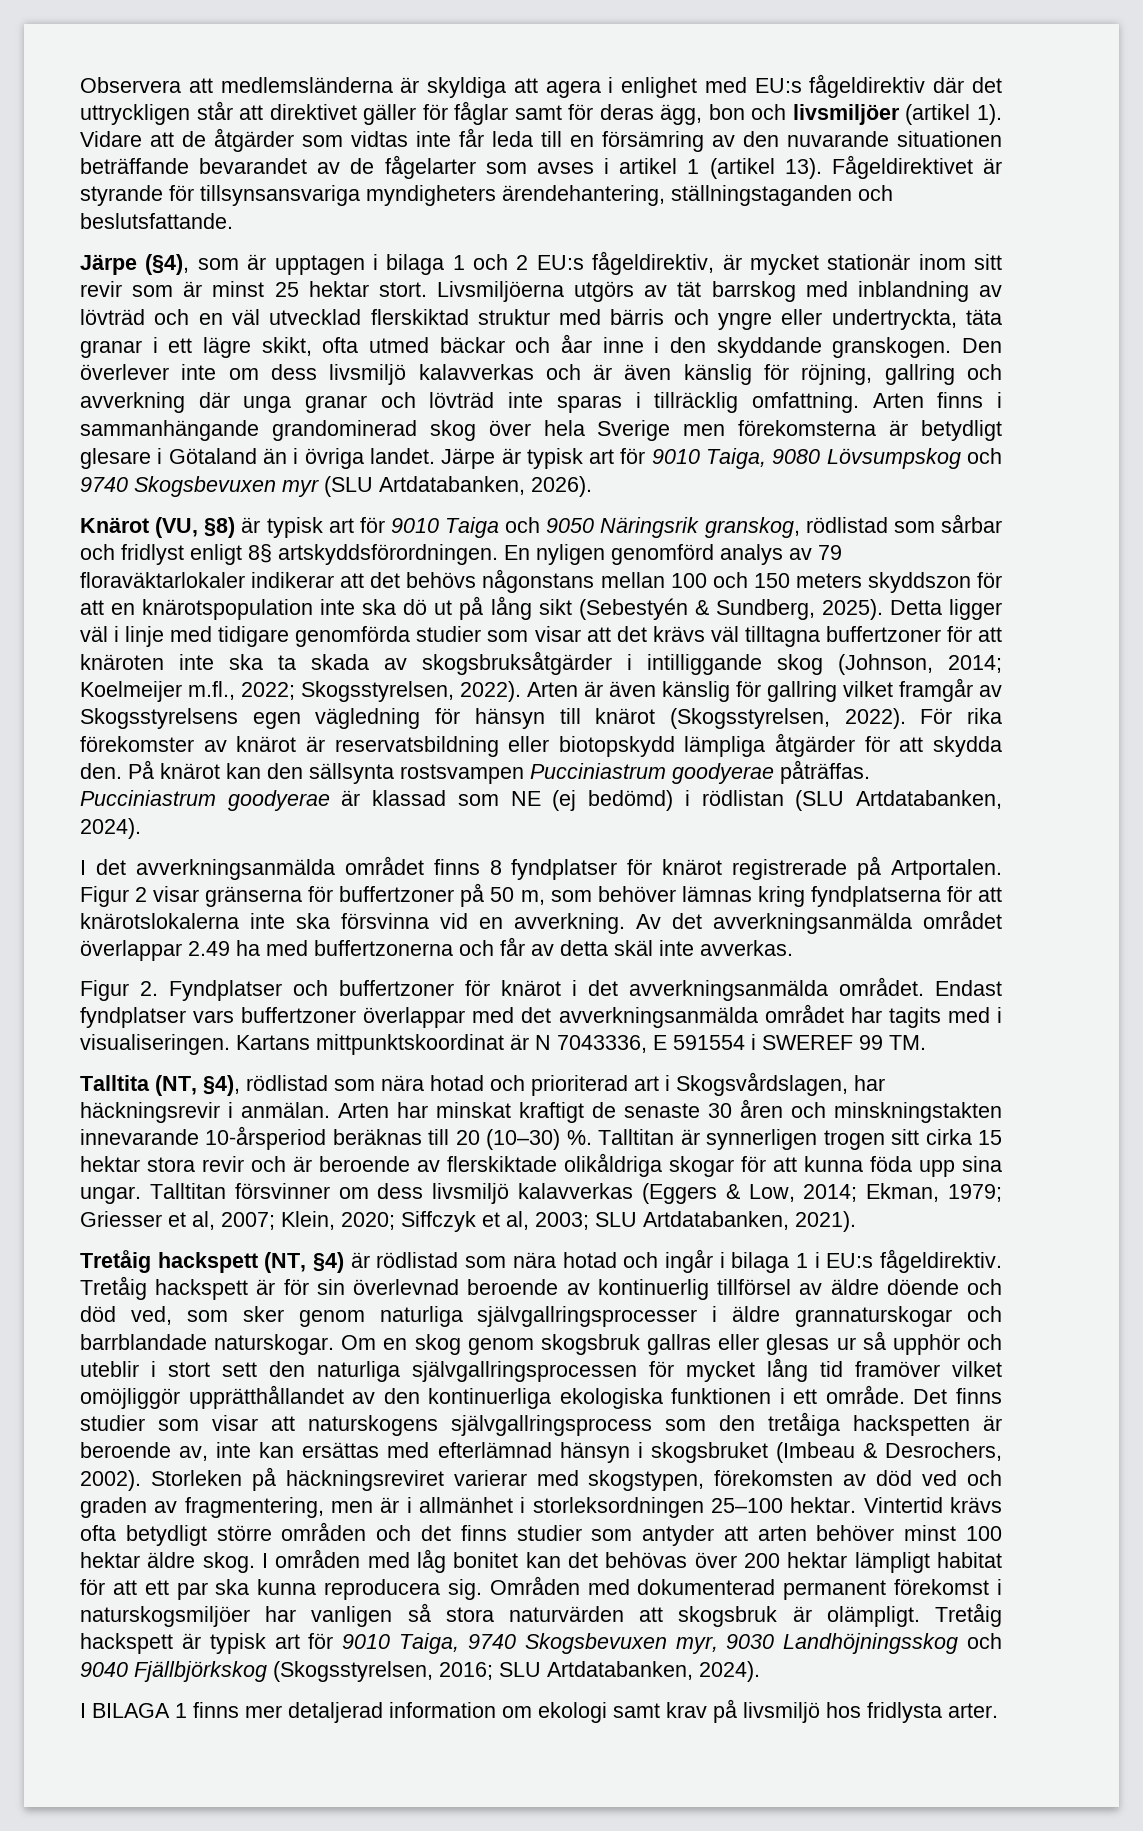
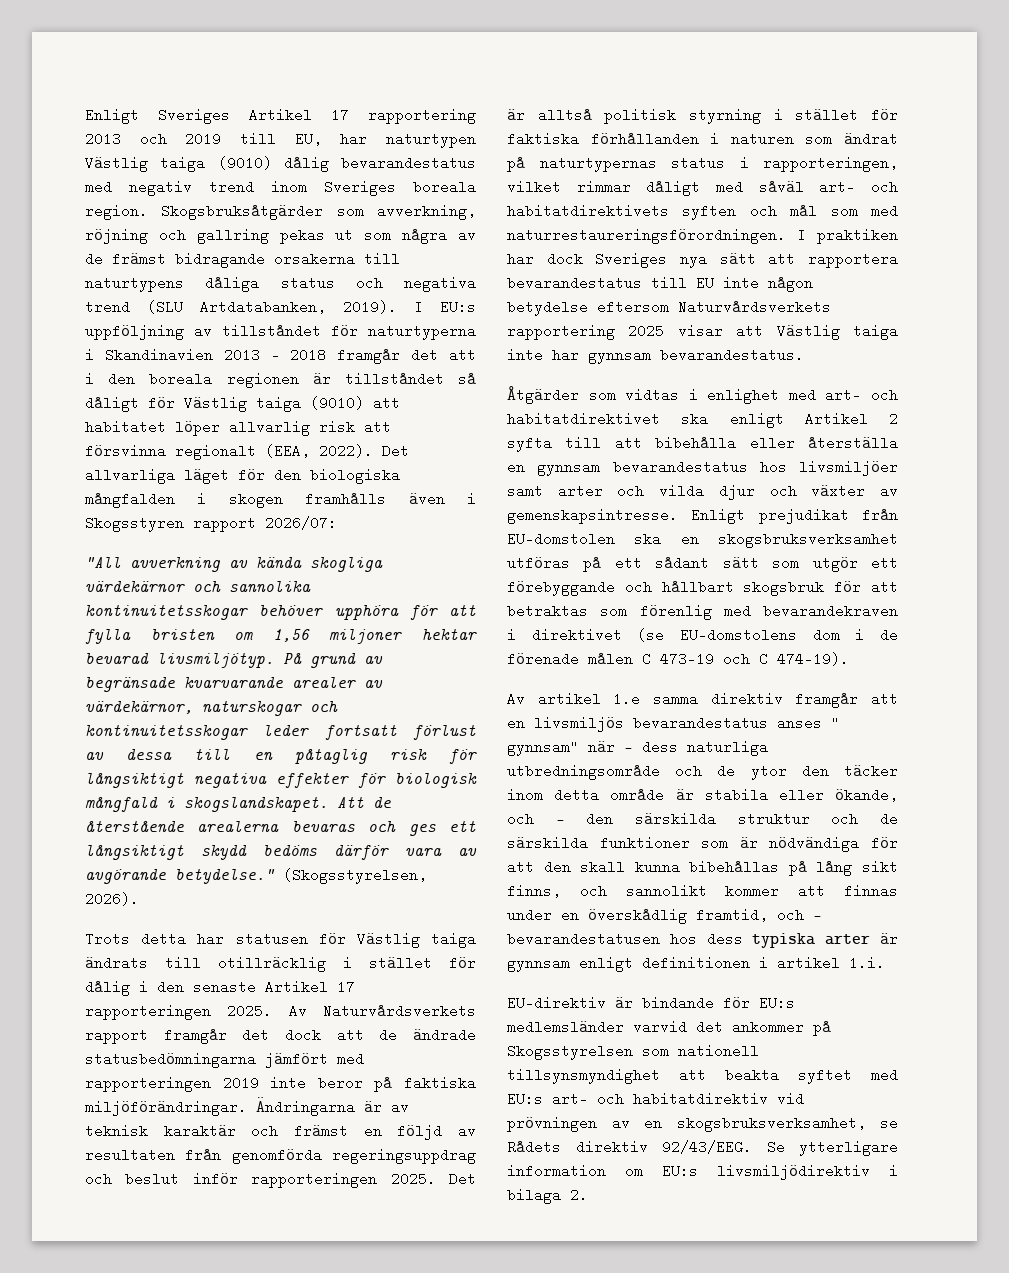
[80,74,1002,98] [80,101,1002,125] [80,128,1002,152] [80,155,1003,179] [80,185,893,206] [80,213,233,229] [80,251,1002,275] [80,281,1002,302] [80,309,1002,330] [80,334,1002,358] [80,364,1002,385] [80,392,1003,413] [80,420,1003,441] [80,448,1002,469] [80,476,592,497] [80,514,1002,538] [80,544,842,565] [80,569,1003,593] [80,596,1003,620] [80,626,1002,647] [80,651,1002,675] [80,678,1002,702] [80,708,1003,729] [80,733,1002,757] [80,760,870,784] [80,790,1003,811] [80,818,141,839] [80,856,1002,880] [80,883,1003,907] [80,910,1002,934] [80,937,793,961] [80,977,1002,1001] [80,1004,1003,1028] [80,1034,926,1055] [80,1072,885,1096] [80,1099,1002,1123] [80,1126,1002,1150] [80,1153,1002,1177] [80,1183,1003,1204] [80,1211,856,1232] [80,1249,1002,1273] [80,1276,1003,1300] [80,1306,1002,1327] [80,1331,1003,1355] [80,1358,1002,1382] [80,1385,1002,1409] [80,1412,1002,1436] [80,1442,1003,1463] [80,1467,1002,1491] [80,1497,1002,1518] [80,1522,1003,1546] [80,1549,1003,1573] [80,1576,1002,1600] [80,1603,1003,1627] [80,1633,1003,1654] [80,1661,760,1682] [80,1699,998,1723] Observera att medlemsländerna är skyldiga att agera i enlighet med EU:s fågeldirektiv där det uttryckligen står att direktivet gäller för fåglar samt för deras ägg, bon och livsmiljöer (artikel 1). Vidare att de åtgärder som vidtas inte får leda till en försämring av den nuvarande situationen beträffande bevarandet av de fågelarter som avses i artikel 1 (artikel 13). Fågeldirektivet är styrande för tillsynsansvariga myndigheters ärendehantering, ställningstaganden och beslutsfattande. // Järpe (§4), som är upptagen i bilaga 1 och 2 EU:s fågeldirektiv, är mycket stationär inom sitt revir som är minst 25 hektar stort. Livsmiljöerna utgörs av tät barrskog med inblandning av lövträd och en väl utvecklad flerskiktad struktur med bärris och yngre eller undertryckta, täta granar i ett lägre skikt, ofta utmed bäckar och åar inne i den skyddande granskogen. Den överlever inte om dess livsmiljö kalavverkas och är även känslig för röjning, gallring och avverkning där unga granar och lövträd inte sparas i tillräcklig omfattning. Arten finns i sammanhängande grandominerad skog över hela Sverige men förekomsterna är betydligt glesare i Götaland än i övriga landet. Järpe är typisk art för 9010 Taiga, 9080 Lövsumpskog och 9740 Skogsbevuxen myr (SLU Artdatabanken, 2026). // Knärot (VU, §8) är typisk art för 9010 Taiga och 9050 Näringsrik granskog, rödlistad som sårbar och fridlyst enligt 8§ artskyddsförordningen. En nyligen genomförd analys av 79 floraväktarlokaler indikerar att det behövs någonstans mellan 100 och 150 meters skyddszon för att en knärotspopulation inte ska dö ut på lång sikt (Sebestyén & Sundberg, 2025). Detta ligger väl i linje med tidigare genomförda studier som visar att det krävs väl tilltagna buffertzoner för att knäroten inte ska ta skada av skogsbruksåtgärder i intilliggande skog (Johnson, 2014; Koelmeijer m.fl., 2022; Skogsstyrelsen, 2022). Arten är även känslig för gallring vilket framgår av Skogsstyrelsens egen vägledning för hänsyn till knärot (Skogsstyrelsen, 2022). För rika förekomster av knärot är reservatsbildning eller biotopskydd lämpliga åtgärder för att skydda den. På knärot kan den sällsynta rostsvampen Pucciniastrum goodyerae påträffas. Pucciniastrum goodyerae är klassad som NE (ej bedömd) i rödlistan (SLU Artdatabanken, 2024). // I det avverkningsanmälda området finns 8 fyndplatser för knärot registrerade på Artportalen. Figur 2 visar gränserna för buffertzoner på 50 m, som behöver lämnas kring fyndplatserna för att knärotslokalerna inte ska försvinna vid en avverkning. Av det avverkningsanmälda området överlappar 2.49 ha med buffertzonerna och får av detta skäl inte avverkas. // Figur 2. Fyndplatser och buffertzoner för knärot i det avverkningsanmälda området. Endast fyndplatser vars buffertzoner överlappar med det avverkningsanmälda området har tagits med i visualiseringen. Kartans mittpunktskoordinat är N 7043336, E 591554 i SWEREF 99 TM. // Talltita (NT, §4), rödlistad som nära hotad och prioriterad art i Skogsvårdslagen, har häckningsrevir i anmälan. Arten har minskat kraftigt de senaste 30 åren och minskningstakten innevarande 10-årsperiod beräknas till 20 (10–30) %. Talltitan är synnerligen trogen sitt cirka 15 hektar stora revir och är beroende av flerskiktade olikåldriga skogar för att kunna föda upp sina ungar. Talltitan försvinner om dess livsmiljö kalavverkas (Eggers & Low, 2014; Ekman, 1979; Griesser et al, 2007; Klein, 2020; Siffczyk et al, 2003; SLU Artdatabanken, 2021). // Tretåig hackspett (NT, §4) är rödlistad som nära hotad och ingår i bilaga 1 i EU:s fågeldirektiv. Tretåig hackspett är för sin överlevnad beroende av kontinuerlig tillförsel av äldre döende och död ved, som sker genom naturliga självgallringsprocesser i äldre grannaturskogar och barrblandade naturskogar. Om en skog genom skogsbruk gallras eller glesas ur så upphör och uteblir i stort sett den naturliga självgallringsprocessen för mycket lång tid framöver vilket omöjliggör upprätthållandet av den kontinuerliga ekologiska funktionen i ett område. Det finns studier som visar att naturskogens självgallringsprocess som den tretåiga hackspetten är beroende av, inte kan ersättas med efterlämnad hänsyn i skogsbruket (Imbeau & Desrochers, 2002). Storleken på häckningsreviret varierar med skogstypen, förekomsten av död ved och graden av fragmentering, men är i allmänhet i storleksordningen 25–100 hektar. Vintertid krävs ofta betydligt större områden och det finns studier som antyder att arten behöver minst 100 hektar äldre skog. I områden med låg bonitet kan det behövas över 200 hektar lämpligt habitat för att ett par ska kunna reproducera sig. Områden med dokumenterad permanent förekomst i naturskogsmiljöer har vanligen så stora naturvärden att skogsbruk är olämpligt. Tretåig hackspett är typisk art för 9010 Taiga, 9740 Skogsbevuxen myr, 9030 Landhöjningsskog och 9040 Fjällbjörkskog (Skogsstyrelsen, 2016; SLU Artdatabanken, 2024). // I BILAGA 1 finns mer detaljerad information om ekologi samt krav på livsmiljö hos fridlysta arter. -> [85,108,476,124] [85,132,476,148] [85,156,476,172] [85,180,476,196] [85,204,476,220] [85,228,476,244] [85,252,400,268] [85,276,476,292] [85,300,476,314] [85,324,476,340] [85,348,476,364] [85,372,476,388] [85,396,400,412] [85,420,391,436] [85,444,409,460] [85,468,400,484] [85,492,476,508] [85,516,337,532] [85,556,383,572] [85,580,311,592] [85,604,476,620] [85,628,477,644] [85,652,383,668] [85,676,383,692] [85,700,338,716] [85,724,476,740] [85,748,477,764] [85,772,477,788] [85,796,391,812] [85,820,476,836] [85,844,477,860] [85,868,427,884] [85,892,139,906] [85,932,476,948] [85,956,476,972] [85,980,355,996] [85,1004,476,1020] [85,1028,476,1044] [85,1052,364,1068] [85,1076,476,1092] [85,1097,409,1116] [85,1124,477,1140] [85,1148,476,1164] [85,1172,476,1188] [507,108,898,124] [507,132,898,146] [507,156,898,172] [507,180,898,196] [507,204,898,220] [507,228,898,244] [507,252,898,268] [507,276,813,292] [507,300,831,316] [507,324,898,340] [507,348,804,364] [507,386,898,404] [507,412,898,428] [507,436,898,452] [507,460,898,476] [507,484,898,500] [507,508,898,524] [507,532,898,548] [507,556,898,572] [507,580,898,596] [507,604,898,620] [507,628,898,642] [507,652,849,666] [507,692,898,708] [507,716,840,732] [507,740,768,756] [507,764,898,780] [507,788,898,802] [507,812,898,826] [507,836,898,852] [507,860,898,876] [507,884,898,898] [507,908,822,924] [507,932,898,948] [507,956,885,972] [507,996,795,1010] [507,1020,831,1036] [507,1044,759,1060] [507,1068,898,1084] [507,1092,804,1106] [507,1116,898,1132] [507,1140,898,1156] [507,1164,898,1180] [507,1188,588,1204] Enligt Sveriges Artikel 17 rapportering 2013 och 2019 till EU, har naturtypen Västlig taiga (9010) dålig bevarandestatus med negativ trend inom Sveriges boreala region. Skogsbruksåtgärder som avverkning, röjning och gallring pekas ut som några av de främst bidragande orsakerna till naturtypens dåliga status och negativa trend (SLU Artdatabanken, 2019). I EU:s uppföljning av tillståndet för naturtyperna i Skandinavien 2013 – 2018 framgår det att i den boreala regionen är tillståndet så dåligt för Västlig taiga (9010) att habitatet löper allvarlig risk att försvinna regionalt (EEA, 2022). Det allvarliga läget för den biologiska mångfalden i skogen framhålls även i Skogsstyren rapport 2026/07: // "All avverkning av kända skogliga värdekärnor och sannolika kontinuitetsskogar behöver upphöra för att fylla bristen om 1,56 miljoner hektar bevarad livsmiljötyp. På grund av begränsade kvarvarande arealer av värdekärnor, naturskogar och kontinuitetsskogar leder fortsatt förlust av dessa till en påtaglig risk för långsiktigt negativa effekter för biologisk mångfald i skogslandskapet. Att de återstående arealerna bevaras och ges ett långsiktigt skydd bedöms därför vara av avgörande betydelse." (Skogsstyrelsen, 2026). // Trots detta har statusen för Västlig taiga ändrats till otillräcklig i stället för dålig i den senaste Artikel 17 rapporteringen 2025. Av Naturvårdsverkets rapport framgår det dock att de ändrade statusbedömningarna jämfört med rapporteringen 2019 inte beror på faktiska miljöförändringar. Ändringarna är av teknisk karaktär och främst en följd av resultaten från genomförda regeringsuppdrag och beslut inför rapporteringen 2025. Det är alltså politisk styrning i stället för faktiska förhållanden i naturen som ändrat på naturtypernas status i rapporteringen, vilket rimmar dåligt med såväl art- och habitatdirektivets syften och mål som med naturrestaureringsförordningen. I praktiken har dock Sveriges nya sätt att rapportera bevarandestatus till EU inte någon betydelse eftersom Naturvårdsverkets rapportering 2025 visar att Västlig taiga inte har gynnsam bevarandestatus. // Åtgärder som vidtas i enlighet med art- och habitatdirektivet ska enligt Artikel 2 syfta till att bibehålla eller återställa en gynnsam bevarandestatus hos livsmiljöer samt arter och vilda djur och växter av gemenskapsintresse. Enligt prejudikat från EU-domstolen ska en skogsbruksverksamhet utföras på ett sådant sätt som utgör ett förebyggande och hållbart skogsbruk för att betraktas som förenlig med bevarandekraven i direktivet (se EU-domstolens dom i de förenade målen C 473-19 och C 474-19). // Av artikel 1.e samma direktiv framgår att en livsmiljös bevarandestatus anses " gynnsam" när — dess naturliga utbredningsområde och de ytor den täcker inom detta område är stabila eller ökande, och — den särskilda struktur och de särskilda funktioner som är nödvändiga för att den skall kunna bibehållas på lång sikt finns, och sannolikt kommer att finnas under en överskådlig framtid, och — bevarandestatusen hos dess typiska arter är gynnsam enligt definitionen i artikel 1.i. // EU-direktiv är bindande för EU:s medlemsländer varvid det ankommer på Skogsstyrelsen som nationell tillsynsmyndighet att beakta syftet med EU:s art- och habitatdirektiv vid prövningen av en skogsbruksverksamhet, se Rådets direktiv 92/43/EEG. Se ytterligare information om EU:s livsmiljödirektiv i bilaga 2.

